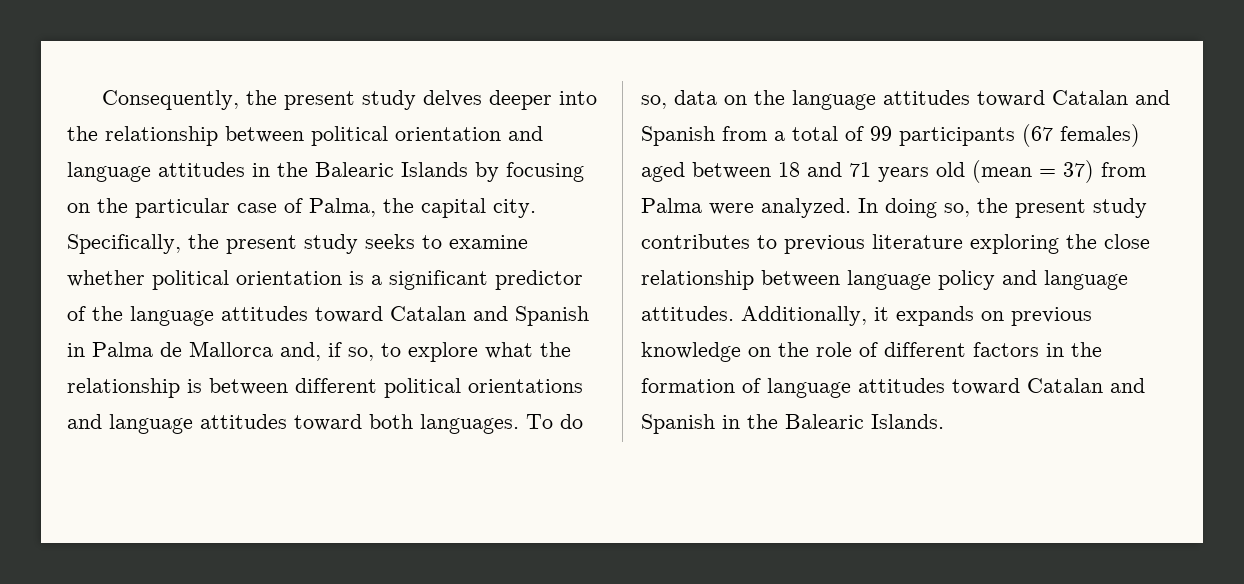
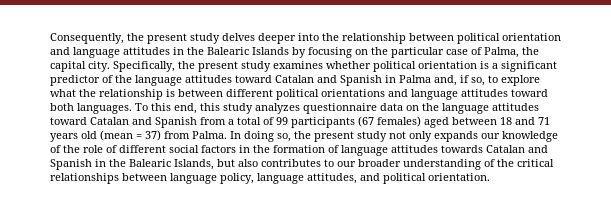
[365,234,528,249] seeks to examine -> [273,61,323,69] examines
[160,341,273,357] de Mallorca -> (431, 79) none
[560,414,583,429] [641,95,667,109] do so, -> [151,103,377,114] this end, this study analyzes questionnaire
[641,198,851,218] Palma were analyzed. -> [192,131,227,139] Palma.
[641,234,1150,254] [641,270,1128,290] [641,306,1092,326] [641,342,771,362] contributes to previous literature exploring the close relationship between language policy and language attitudes. Additionally, it expands on previous knowledge on -> [389,131,558,142] [50,145,61,153] not only expands our knowledge of
(966, 349) none -> [169,145,199,153] social
[952,378,1020,395] toward -> [441,145,483,153] towards
[871,414,944,429] Islands. -> [174,159,554,170] [50,173,490,184] Islands, but also contributes to our broader understanding of the critical relationships between language policy, language attitudes, and political orientation.

